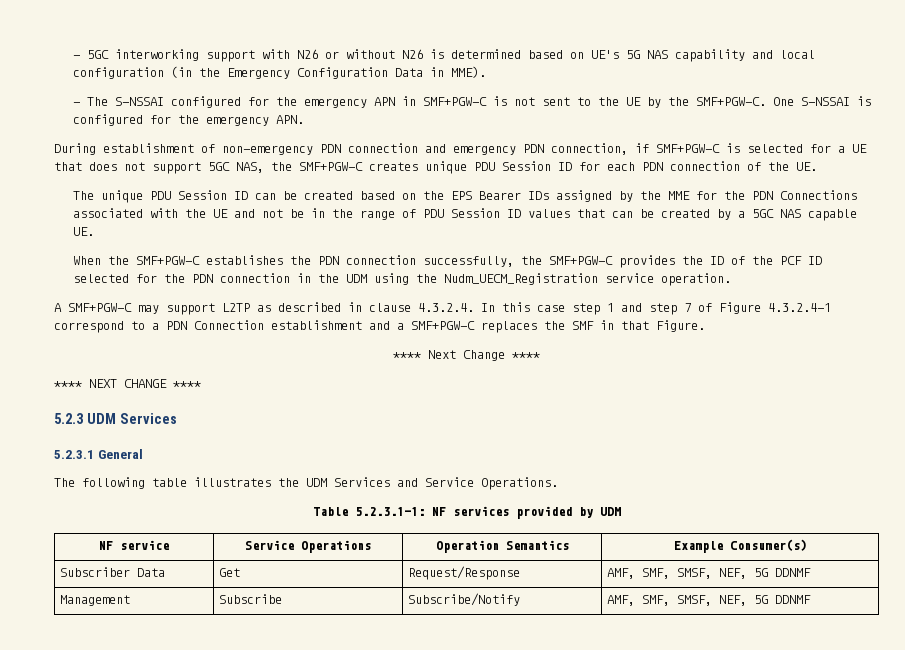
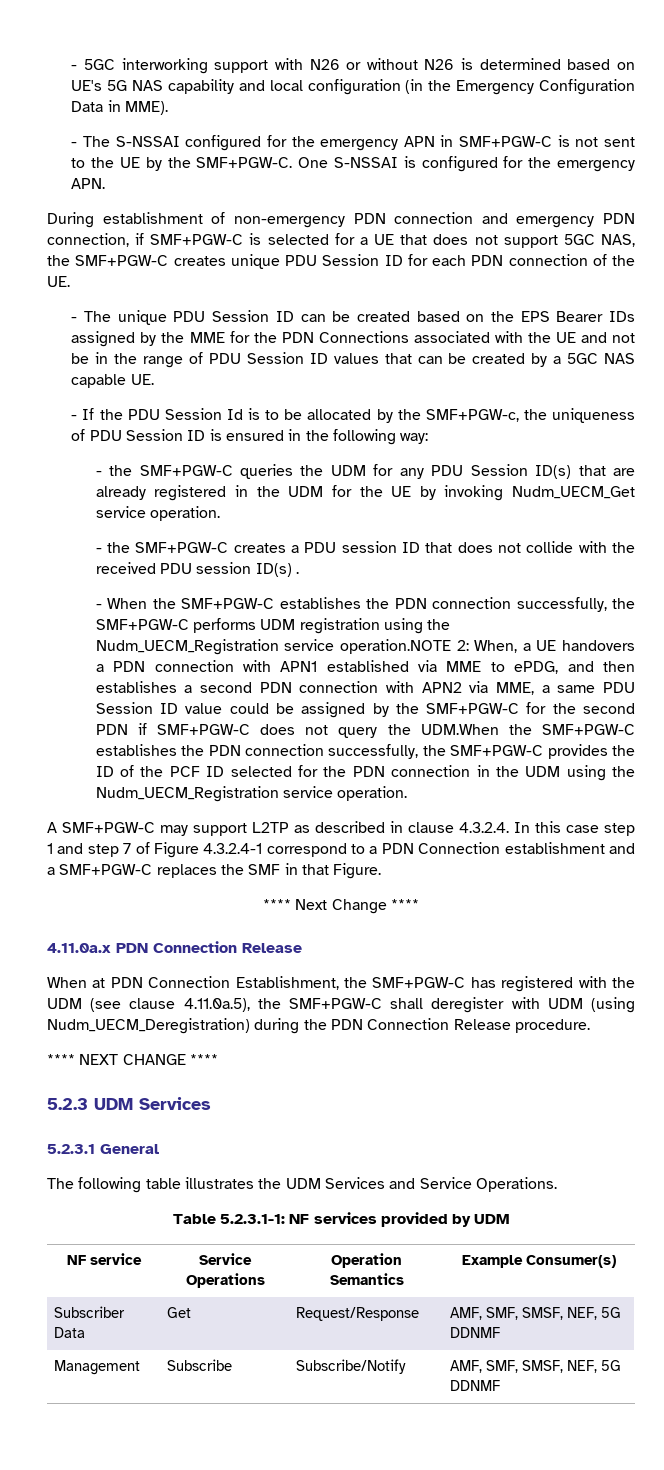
(817, 166) none -> [71,317,78,322] -
(95, 231) none -> [71,408,635,423] [71,429,429,445] [95,464,635,479] [95,485,636,501] [95,506,221,521] [95,541,636,553] [95,562,300,577] [95,604,102,609] - If the PDU Session Id is to be allocated by the SMF+PGW-c, the uniqueness of PDU Session ID is ensured in the following way: // - the SMF+PGW-C queries the UDM for any PDU Session ID(s) that are already registered in the UDM for the UE by invoking Nudm_UECM_Get service operation. // - the SMF+PGW-C creates a PDU session ID that does not collide with the received PDU session ID(s) . // -
(614, 260) none -> [193,618,451,634] [95,639,635,655] [95,660,636,674] [95,681,635,695] [95,702,635,718] [95,723,635,738] [95,744,544,759] performs UDM registration using the Nudm_UECM_Registration service operation.NOTE 2: When, a UE handovers a PDN connection with APN1 established via MME to ePDG, and then establishes a second PDN connection with APN2 via MME, a same PDU Session ID value could be assigned by the SMF+PGW-C for the second PDN if SMF+PGW-C does not query the UDM.When the SMF+PGW-C establishes the PDN connection successfully, the SMF+PGW-C
(540, 355) none -> [47,941,302,953] [47,976,636,992] [47,997,635,1013] [47,1018,590,1034] // 4.11.0a.x PDN Connection Release // When at PDN Connection Establishment, the SMF+PGW-C has registered with the UDM (see clause 4.11.0a.5), the SMF+PGW-C shall deregister with UDM (using Nudm_UECM_Deregistration) during the PDN Connection Release procedure.

